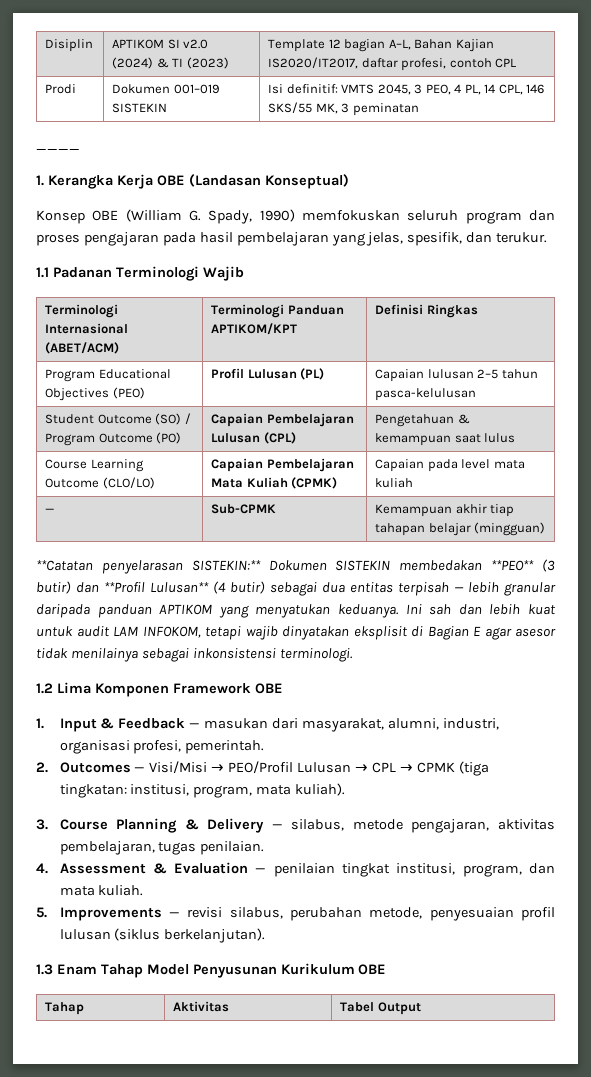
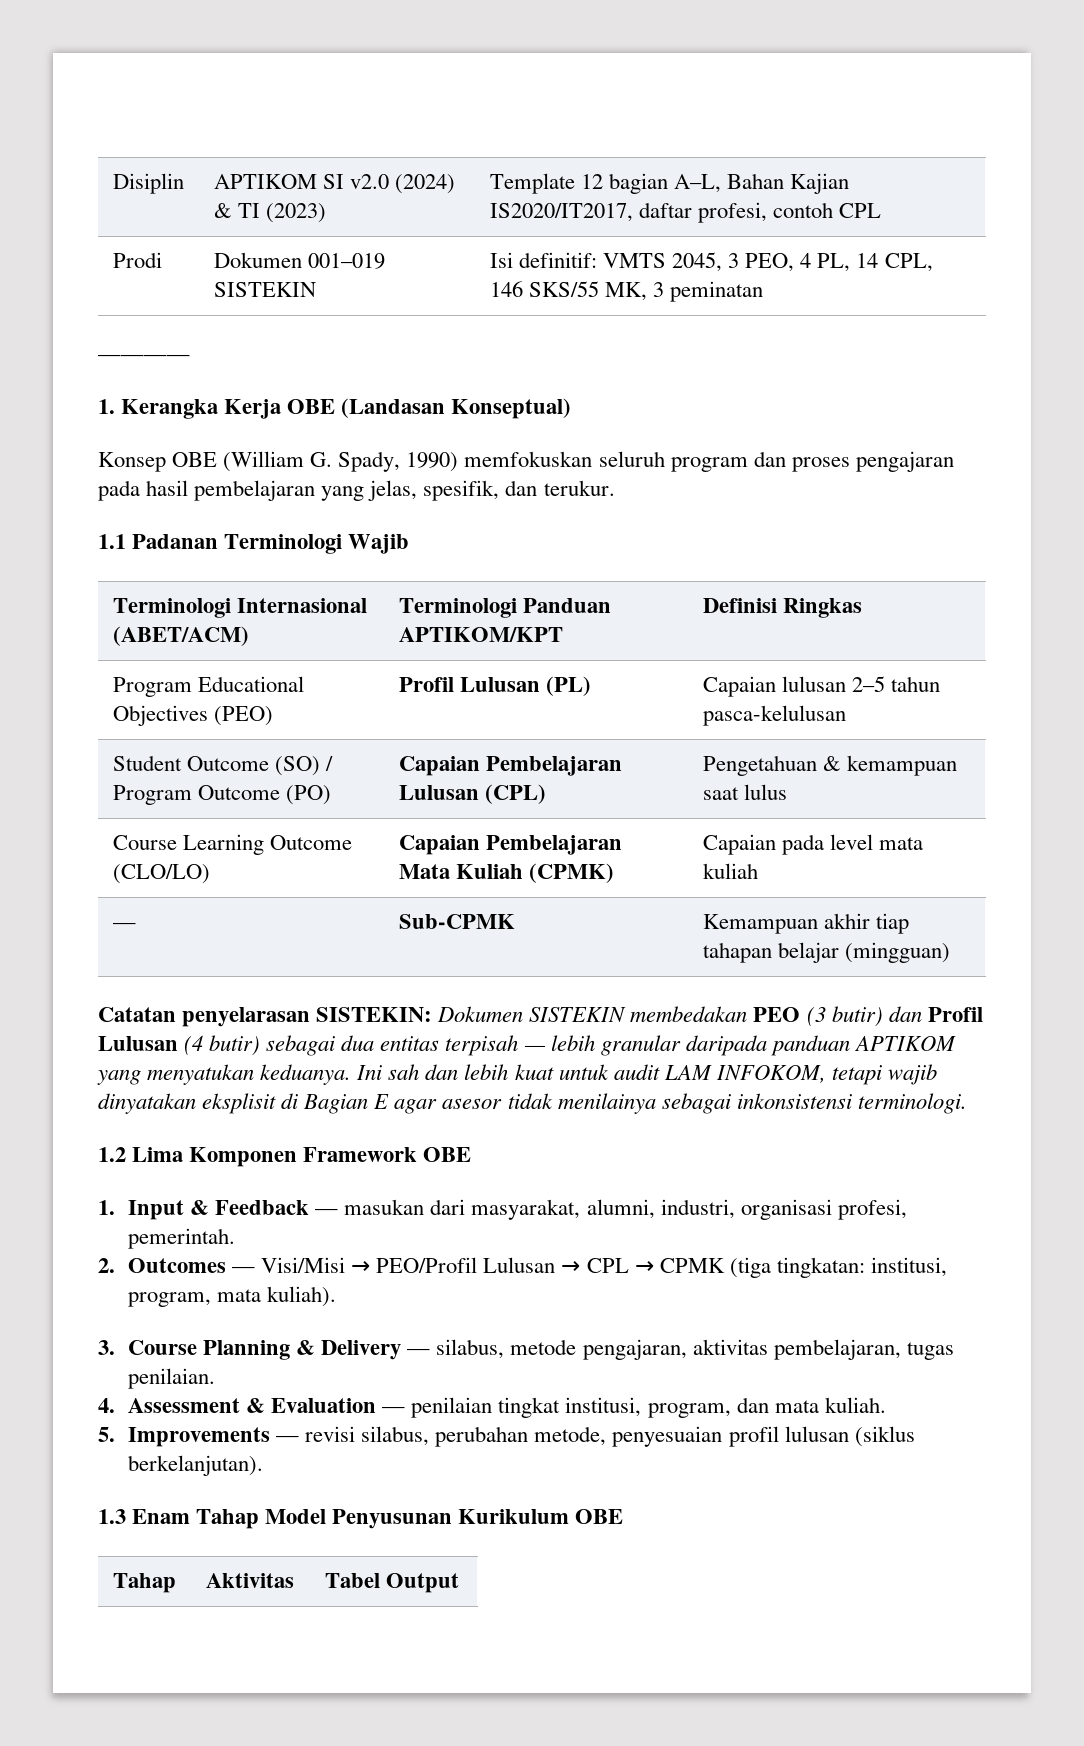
[36,149,80,150] ____ -> [98,355,190,361] ————
[36,560,261,574] **Catatan penyelarasan SISTEKIN:** -> [98,1007,433,1027] Catatan penyelarasan SISTEKIN:
[491,560,535,571] **PEO** -> [753,1007,801,1022] PEO
[104,582,209,593] **Profil Lulusan** -> [927,1007,983,1022] [98,1036,178,1051] Profil Lulusan

